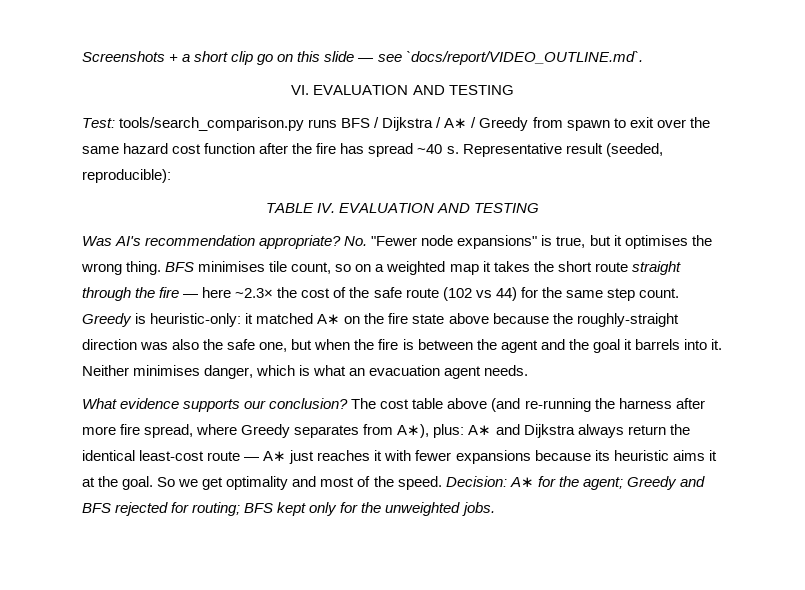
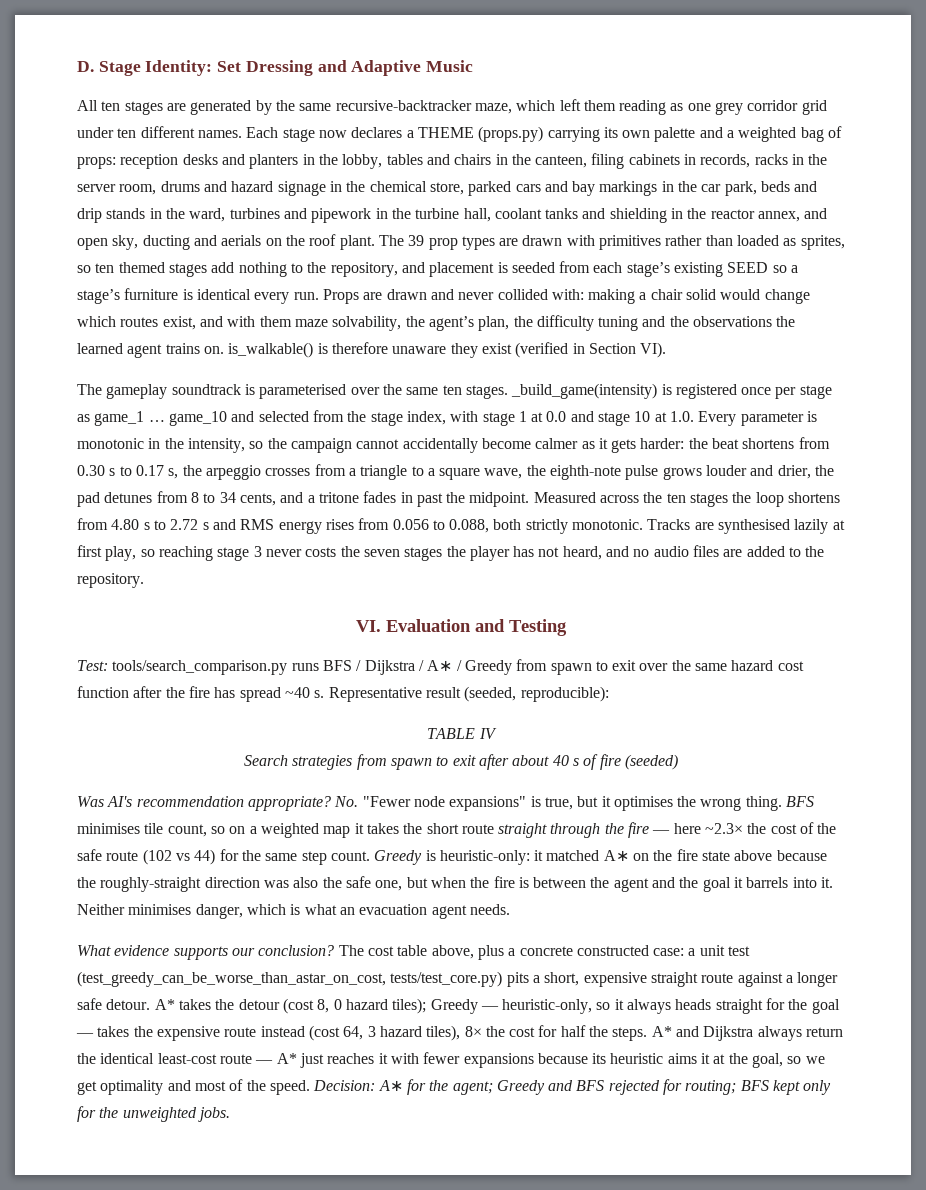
[82,51,643,65] [291,85,514,95] Screenshots + a short clip go on this slide — see `docs/report/VIDEO_OUTLINE.md`. // VI. EVALUATION AND TESTING -> [77,60,474,76] [77,99,827,115] [77,126,843,142] [77,153,828,169] [77,181,818,196] [77,208,828,223] [77,234,845,250] [77,261,799,277] [77,288,810,304] [77,315,796,331] [77,342,667,358] [77,383,832,399] [77,410,818,426] [77,437,830,453] [77,464,835,480] [77,491,841,507] [77,518,845,534] [77,545,825,561] [77,573,144,588] [356,619,567,636] D. Stage Identity: Set Dressing and Adaptive Music // All ten stages are generated by the same recursive‑backtracker maze, which left them reading as one grey corridor grid under ten different names. Each stage now declares a THEME (props.py) carrying its own palette and a weighted bag of props: reception desks and planters in the lobby, tables and chairs in the canteen, filing cabinets in records, racks in the server room, drums and hazard signage in the chemical store, parked cars and bay markings in the car park, beds and drip stands in the ward, turbines and pipework in the turbine hall, coolant tanks and shielding in the reactor annex, and open sky, ducting and aerials on the roof plant. The 39 prop types are drawn with primitives rather than loaded as sprites, so ten themed stages add nothing to the repository, and placement is seeded from each stage’s existing SEED so a stage’s furniture is identical every run. Props are drawn and never collided with: making a chair solid would change which routes exist, and with them maze solvability, the agent’s plan, the difficulty tuning and the observations the learned agent trains on. is_walkable() is therefore unaware they exist (verified in Section VI). // The gameplay soundtrack is parameterised over the same ten stages. _build_game(intensity) is registered once per stage as game_1 … game_10 and selected from the stage index, with stage 1 at 0.0 and stage 10 at 1.0. Every parameter is monotonic in the intensity, so the campaign cannot accidentally become calmer as it gets harder: the beat shortens from 0.30 s to 0.17 s, the arpeggio crosses from a triangle to a square wave, the eighth‑note pulse grows louder and drier, the pad detunes from 8 to 34 cents, and a tritone fades in past the midpoint. Measured across the ten stages the loop shortens from 4.80 s to 2.72 s and RMS energy rises from 0.056 to 0.088, both strictly monotonic. Tracks are synthesised lazily at first play, so reaching stage 3 never costs the seven stages the player has not heard, and no audio files are added to the repository. // VI. Evaluation and Testing
[316,203,540,213] IV. EVALUATION AND TESTING -> [478,728,497,739] [244,754,678,770] IV // Search strategies from spawn to exit after about 40 s of fire (seeded)
[447,398,705,412] [82,424,492,438] above (and re‑running the harness after more fire spread, where Greedy separates from A∗), plus: A∗ -> [431,945,751,960] [77,971,839,987] [77,998,840,1014] [76,1025,672,1041] above, plus a concrete constructed case: a unit test (test_greedy_can_be_worse_than_astar_on_cost, tests/test_core.py) pits a short, expensive straight route against a longer safe detour. A* takes the detour (cost 8, 0 hazard tiles); Greedy — heuristic-only, so it always heads straight for the goal — takes the expensive route instead (cost 64, 3 hazard tiles), 8× the cost for half the steps. A*
[263,451,287,461] A∗ -> [276,1053,297,1064] A*
[122,476,176,490] goal. So -> [752,1053,802,1068] goal, so

